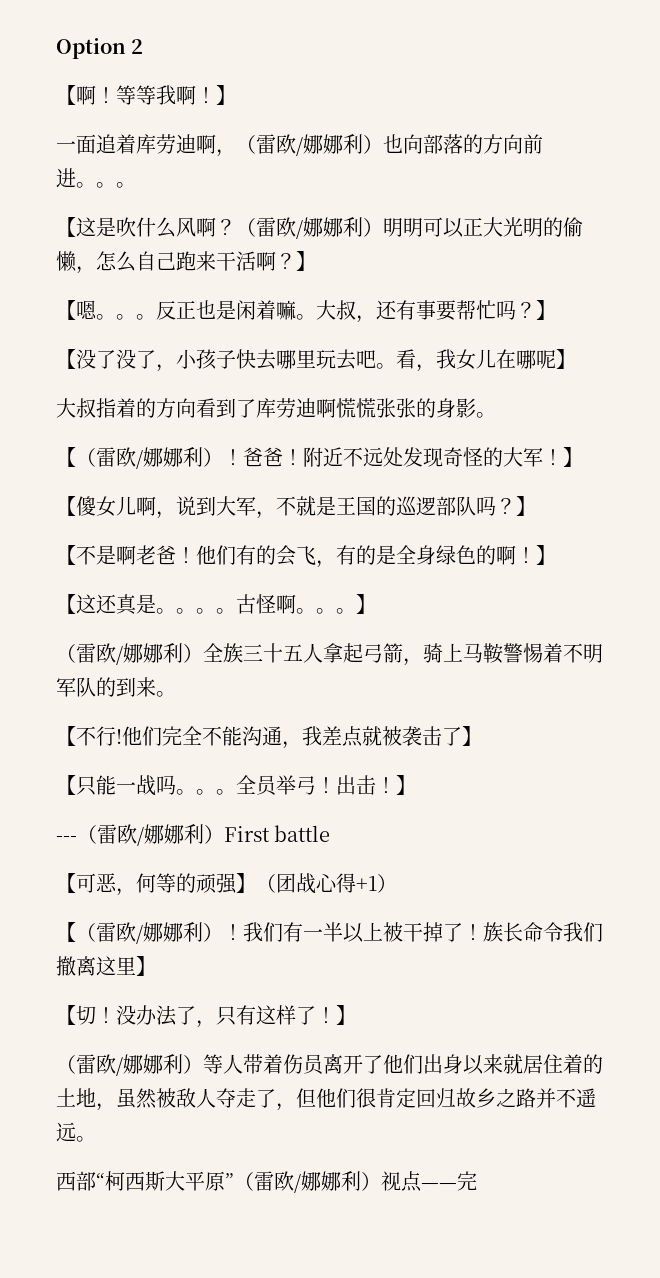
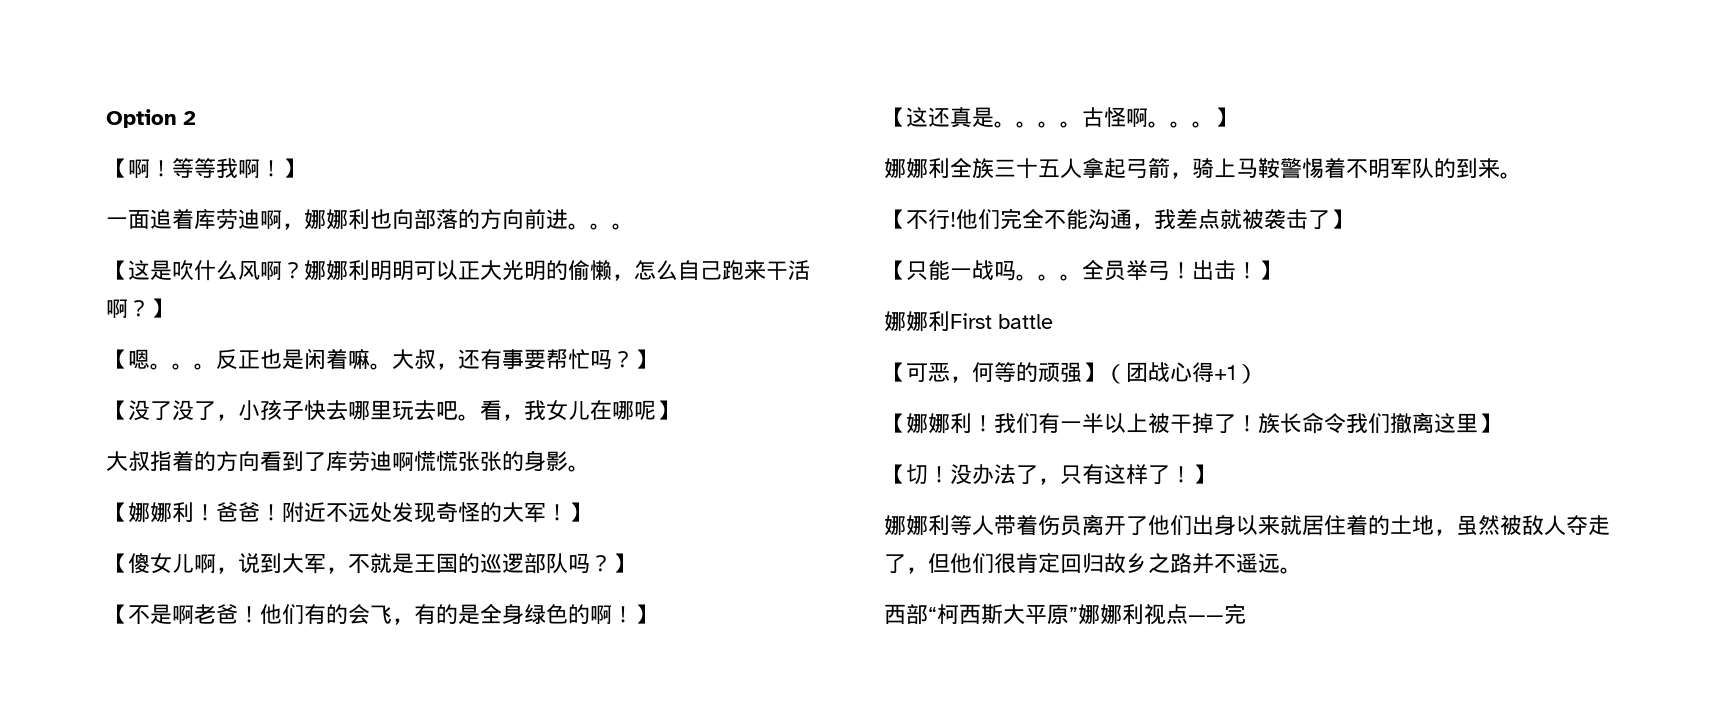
[236,134,383,156] （雷欧/娜娜利） -> [304,209,370,230] 娜娜利
[236,217,383,239] （雷欧/娜娜利） -> [304,260,370,281] 娜娜利
[76,447,223,469] （雷欧/娜娜利） -> [128,502,194,523] 娜娜利
[56,643,203,665] （雷欧/娜娜利） -> [884,158,950,179] 娜娜利
[56,824,224,846] ---（雷欧/娜娜利） -> [884,311,950,332] 娜娜利
[76,922,223,944] （雷欧/娜娜利） -> [906,413,972,434] 娜娜利
[56,1054,203,1076] （雷欧/娜娜利） -> [884,515,950,536] 娜娜利
[234,1171,381,1193] （雷欧/娜娜利） -> [1078,604,1144,625] 娜娜利

